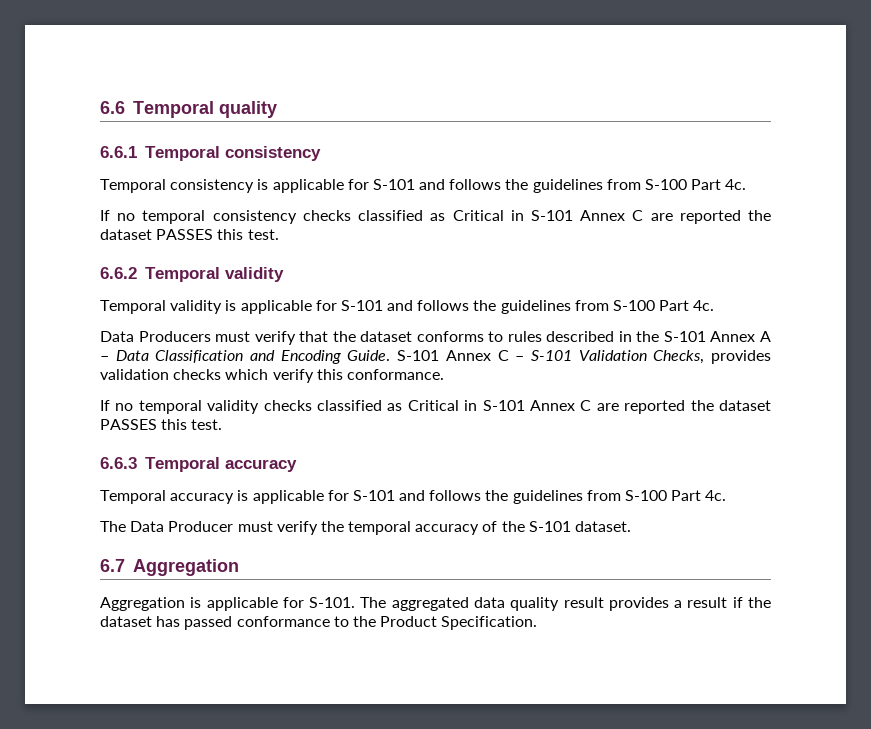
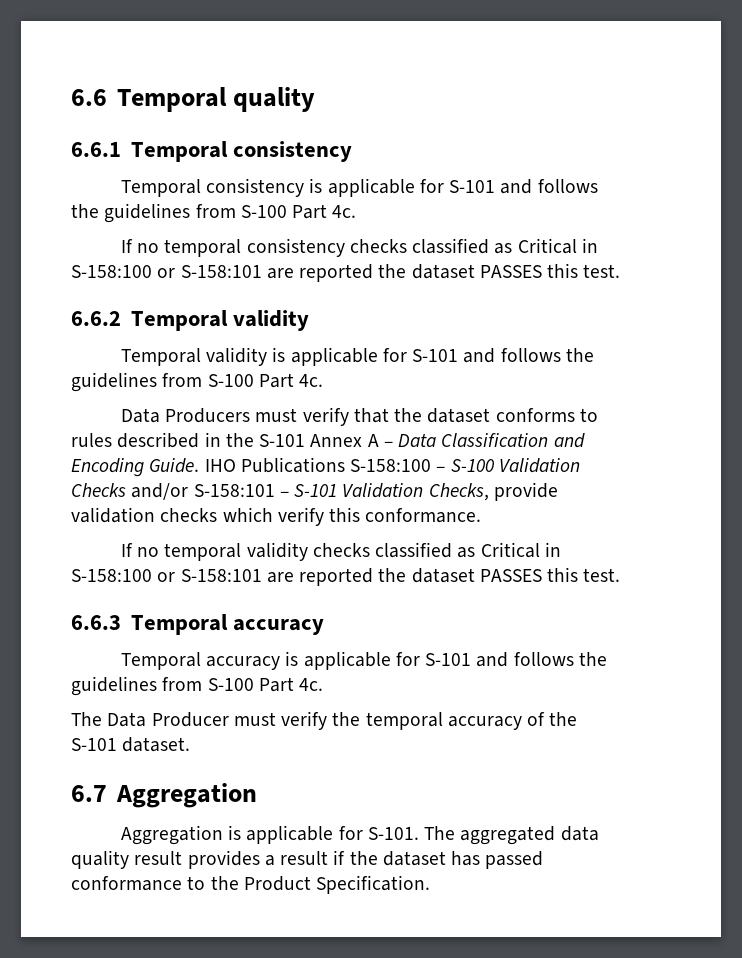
[530,210,644,221] S-101 Annex C -> [71,265,262,278] S-158:100 or S-158:101
[397,350,509,361] S-101 Annex C -> [204,457,580,473] [71,483,275,500] IHO Publications S-158:100 – S-100 Validation Checks and/or S-158:101
[711,350,771,364] provides -> [493,482,558,501] provide
[482,400,592,411] S-101 Annex C -> [71,569,262,582] S-158:100 or S-158:101

